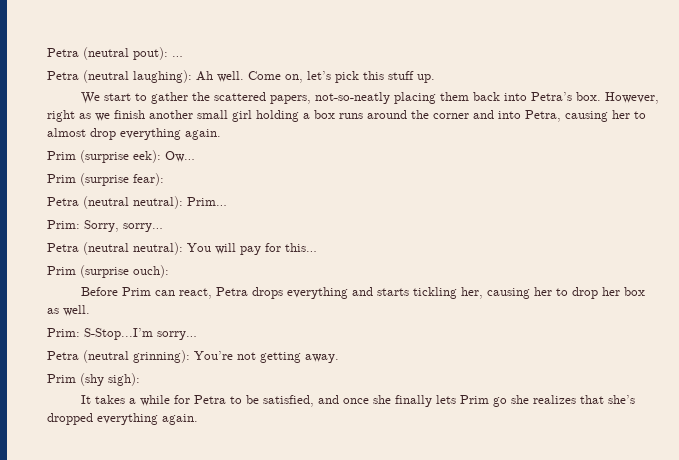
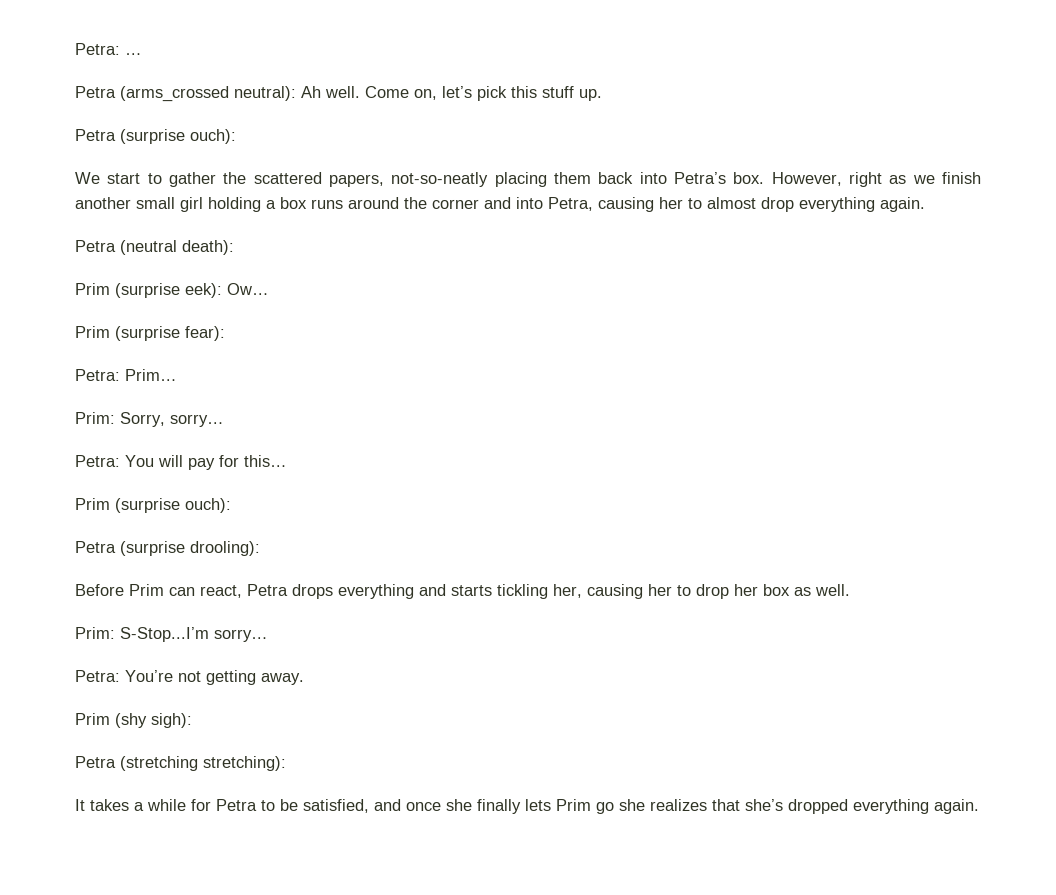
[47,47,168,60] Petra (neutral pout): -> [75,43,120,55] Petra:
[83,70,192,83] (neutral laughing): -> [120,86,296,102] (arms_crossed neutral):
(435, 78) none -> [75,129,236,144] // Petra (surprise ouch):
(221, 134) none -> [75,240,234,255] // Petra (neutral death):
[47,196,183,209] Petra (neutral neutral): -> [75,369,120,381] Petra:
[47,242,183,255] Petra (neutral neutral): -> [75,455,120,467] Petra:
(169, 271) none -> [75,541,260,556] // Petra (surprise drooling):
[47,350,190,363] Petra (neutral grinning): -> [75,670,120,682] Petra:
(140, 379) none -> [75,756,286,771] // Petra (stretching stretching):

